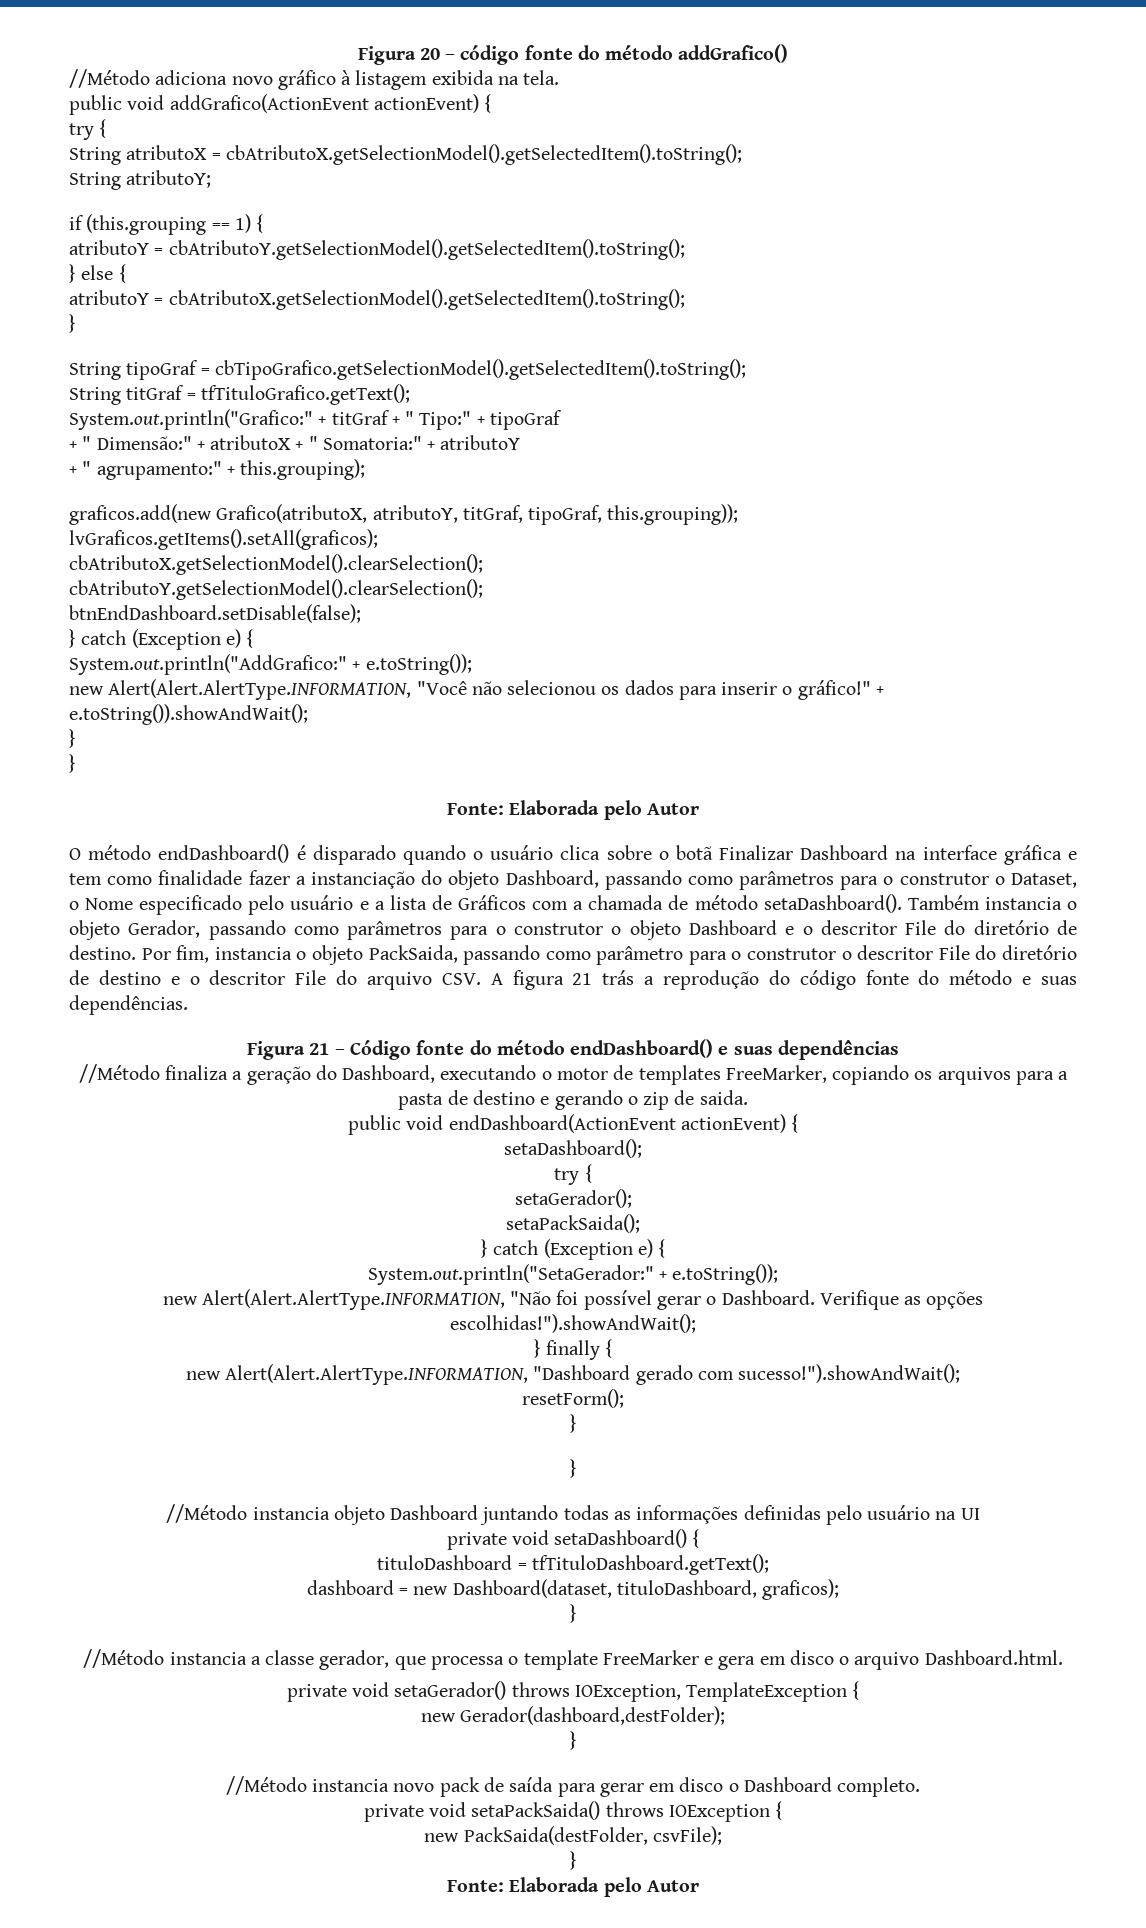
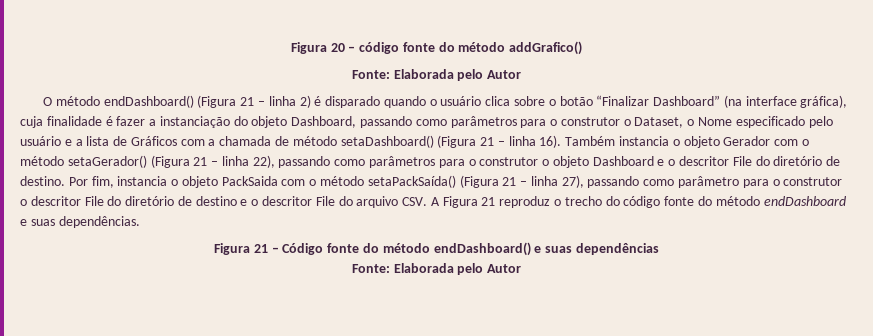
[69,69,560,90] [69,94,492,115] [69,119,107,140] [69,144,742,165] [69,170,212,190] [69,214,264,235] [69,239,685,260] [69,264,126,283] [69,289,685,310] [69,314,76,333] [69,359,746,380] [69,384,410,405] [69,409,562,430] [69,435,521,450] [69,459,366,480] [69,504,739,525] [69,529,378,550] [69,554,483,575] [69,579,483,600] [69,604,361,623] [69,629,254,650] [69,654,472,675] [69,679,884,700] [69,704,308,725] [69,729,76,748] [69,754,76,773] // //Método adiciona novo gráfico à listagem exibida na tela. // public void addGrafico(ActionEvent actionEvent) { // try { // String atributoX = cbAtributoX.getSelectionModel().getSelectedItem().toString(); // String atributoY; // if (this.grouping == 1) { // atributoY = cbAtributoY.getSelectionModel().getSelectedItem().toString(); // } else { // atributoY = cbAtributoX.getSelectionModel().getSelectedItem().toString(); // } // String tipoGraf = cbTipoGrafico.getSelectionModel().getSelectedItem().toString(); // String titGraf = tfTituloGrafico.getText(); // System.out.println("Grafico:" + titGraf + " Tipo:" + tipoGraf // + " Dimensão:" + atributoX + " Somatoria:" + atributoY // + " agrupamento:" + this.grouping); // graficos.add(new Grafico(atributoX, atributoY, titGraf, tipoGraf, this.grouping)); // lvGraficos.getItems().setAll(graficos); // cbAtributoX.getSelectionModel().clearSelection(); // cbAtributoY.getSelectionModel().clearSelection(); // btnEndDashboard.setDisable(false); // } catch (Exception e) { // System.out.println("AddGrafico:" + e.toString()); // new Alert(Alert.AlertType.INFORMATION, "Você não selecionou os dados para inserir o gráfico!" + e.toString()).showAndWait(); // } // } -> (583, 48) none
(290, 853) none -> [197,95,311,108] (Figura 21 – linha 2)
[675,845,1077,865] [69,870,243,885] botã Finalizar Dashboard na interface gráfica e tem como finalidade -> [559,95,848,108] [20,116,113,128] botão “Finalizar Dashboard” (na interface gráfica), cuja finalidade é
[763,894,1077,913] [69,920,201,940] setaDashboard(). Também instancia o objeto Gerador, -> [340,135,809,148] [20,155,275,168] setaDashboard() (Figura 21 – linha 16). Também instancia o objeto Gerador com o método setaGerador() (Figura 21 – linha 22),
[368,945,458,963] PackSaida, -> [221,175,584,188] PackSaida com o método setaPackSaída() (Figura 21 – linha 27),
[512,970,759,990] figura 21 trás a reprodução -> [442,196,602,208] Figura 21 reproduz o trecho
(1013, 977) none -> [763,196,846,206] endDashboard
[78,1064,1069,1085] [398,1090,748,1110] [347,1114,799,1135] [504,1139,642,1158] [554,1164,592,1185] [514,1189,632,1208] [506,1214,640,1233] [480,1239,666,1260] [367,1264,779,1285] [162,1289,984,1310] [450,1314,696,1333] [533,1339,613,1360] [185,1364,961,1385] [522,1389,624,1408] [569,1414,577,1433] [569,1459,577,1478] [166,1504,980,1525] [446,1529,700,1550] [377,1554,769,1575] [306,1579,840,1600] [569,1604,577,1623] [83,1649,1063,1670] [286,1681,860,1702] [420,1706,726,1725] [569,1731,577,1750] [225,1776,921,1797] [363,1801,783,1822] [424,1826,722,1845] [569,1851,577,1870] // //Método finaliza a geração do Dashboard, executando o motor de templates FreeMarker, copiando os arquivos para a pasta de destino e gerando o zip de saida. // public void endDashboard(ActionEvent actionEvent) { // setaDashboard(); // try { // setaGerador(); // setaPackSaida(); // } catch (Exception e) { // System.out.println("SetaGerador:" + e.toString()); // new Alert(Alert.AlertType.INFORMATION, "Não foi possível gerar o Dashboard. Verifique as opções escolhidas!").showAndWait(); // } finally { // new Alert(Alert.AlertType.INFORMATION, "Dashboard gerado com sucesso!").showAndWait(); // resetForm(); // } // } // //Método instancia objeto Dashboard juntando todas as informações definidas pelo usuário na UI // private void setaDashboard() { // tituloDashboard = tfTituloDashboard.getText(); // dashboard = new Dashboard(dataset, tituloDashboard, graficos); // } // //Método instancia a classe gerador, que processa o template FreeMarker e gera em disco o arquivo Dashboard.html. // private void setaGerador() throws IOException, TemplateException { // new Gerador(dashboard,destFolder); // } // //Método instancia novo pack de saída para gerar em disco o Dashboard completo. // private void setaPackSaida() throws IOException { // new PackSaida(destFolder, csvFile); // } -> (659, 249) none

